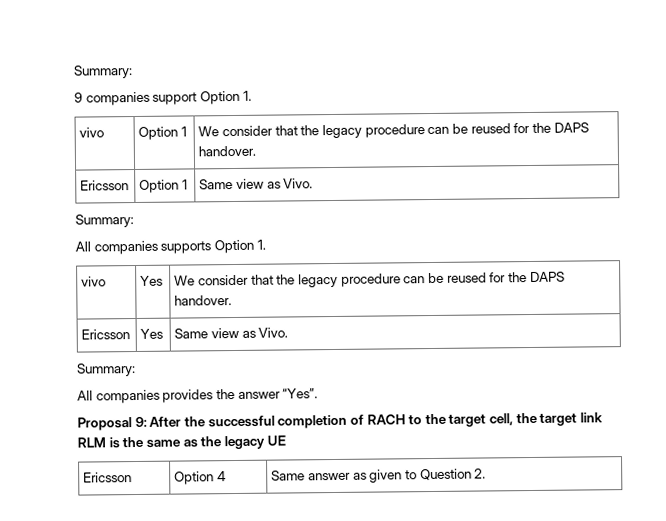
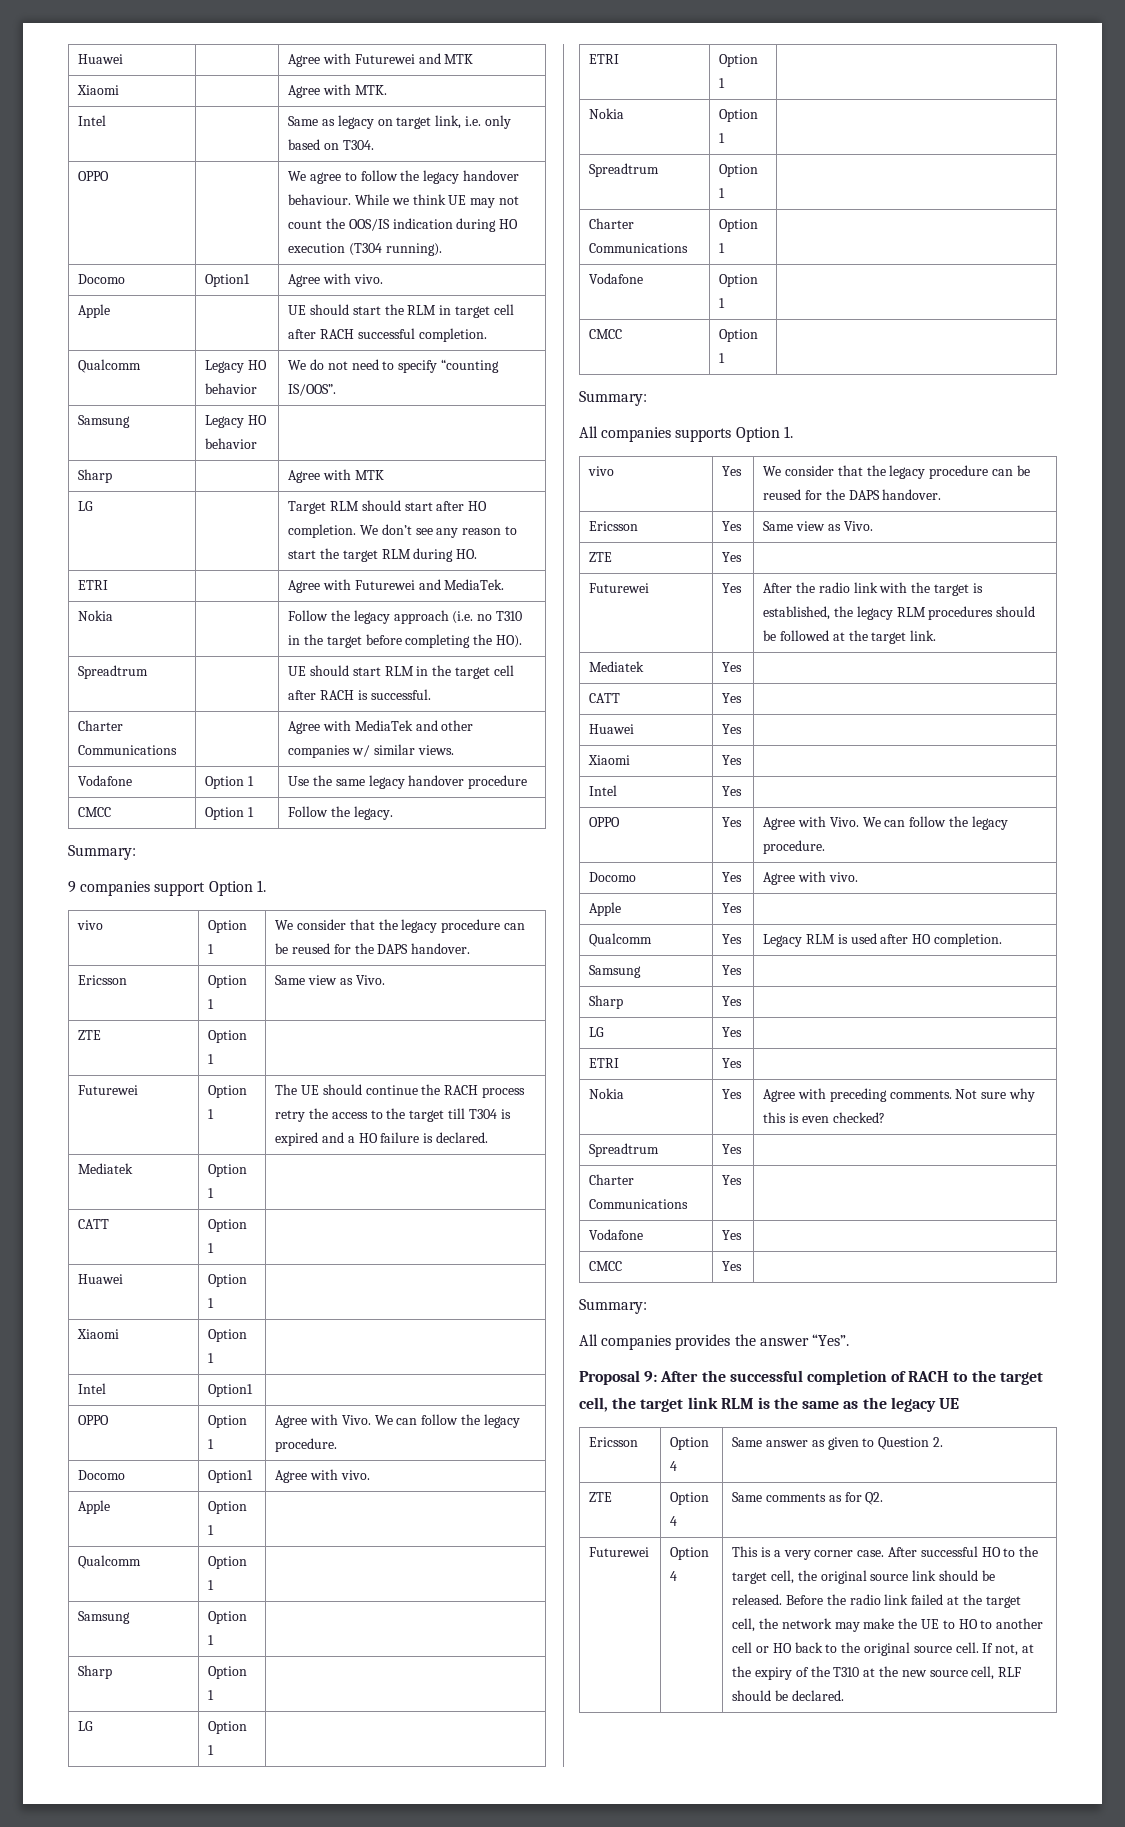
(74, 72) none -> [78,54,124,64] [288,53,474,67] [77,85,120,95] [288,84,387,98] [78,115,107,126] [288,115,511,129] [288,139,374,150] [78,171,110,181] [288,170,520,184] [288,194,520,208] [288,218,519,232] [288,243,442,256] [78,274,126,284] [205,274,251,287] [288,273,383,287] [78,304,111,318] [288,304,514,318] [288,328,487,342] [78,359,142,373] [205,360,268,373] [205,383,258,394] [288,359,500,373] [288,384,337,396] [78,415,131,428] [205,415,268,428] [205,438,258,449] [78,469,113,483] [288,469,384,483] [78,501,94,511] [288,500,488,514] [288,524,518,538] [288,548,478,562] [78,580,109,590] [288,579,505,593] [78,610,114,621] [288,610,523,624] [288,634,523,648] [78,665,149,679] [288,665,514,679] [288,689,431,700] [78,720,124,731] [78,745,178,755] [288,720,474,734] [288,744,454,758] [78,775,133,786] [205,776,255,789] [288,775,528,789] [78,807,112,817] [205,807,255,820] [288,806,393,820] Huawei | | Agree with Futurewei and MTK // Xiaomi | | Agree with MTK. // Intel | | Same as legacy on target link, i.e. only based on T304. // OPPO | | We agree to follow the legacy handover behaviour. While we think UE may not count the OOS/IS indication during HO execution (T304 running). // Docomo | Option1 | Agree with vivo. // Apple | | UE should start the RLM in target cell after RACH successful completion. // Qualcomm | Legacy HO behavior | We do not need to specify “counting IS/OOS”. // Samsung | Legacy HO behavior | // Sharp | | Agree with MTK // LG | | Target RLM should start after HO completion. We don’t see any reason to start the target RLM during HO. // ETRI | | Agree with Futurewei and MediaTek. // Nokia | | Follow the legacy approach (i.e. no T310 in the target before completing the HO). // Spreadtrum | | UE should start RLM in the target cell after RACH is successful. // Charter Communications | | Agree with MediaTek and other companies w/ similar views. // Vodafone | Option 1 | Use the same legacy handover procedure // CMCC | Option 1 | Follow the legacy. //
(314, 183) none -> [78,1030,102,1040] [208,1030,248,1043] [208,1054,215,1064] [78,1085,139,1095] [208,1085,248,1098] [208,1109,215,1119] [275,1084,526,1098] [275,1108,511,1122] [275,1132,489,1146] [78,1163,134,1174] [208,1164,248,1177] [208,1188,215,1198] [78,1219,110,1229] [208,1219,248,1232] [208,1243,215,1253] [78,1274,124,1284] [208,1274,248,1287] [208,1298,215,1308] [77,1329,120,1339] [208,1329,248,1342] [208,1353,215,1363] [78,1383,107,1394] [208,1384,254,1397] [78,1415,110,1425] [208,1415,248,1428] [208,1439,215,1449] [275,1414,520,1428] [275,1438,338,1452] [78,1470,126,1480] [208,1470,254,1483] [275,1469,370,1483] [78,1500,111,1514] [208,1501,248,1514] [208,1525,215,1535] [78,1555,142,1569] [208,1556,248,1569] [208,1580,215,1590] [78,1611,131,1624] [208,1611,248,1624] [208,1635,215,1645] [78,1665,113,1679] [208,1666,248,1679] [208,1690,215,1700] [78,1721,94,1731] [208,1721,248,1734] [208,1745,215,1755] [589,54,620,64] [719,54,759,67] [719,78,726,88] [589,108,625,119] [719,109,759,122] [719,133,726,143] [589,163,660,177] [719,164,759,177] [719,188,726,198] [589,218,635,229] [589,243,689,253] [719,219,759,232] [719,243,726,253] [589,273,644,284] [719,274,759,287] [719,298,726,308] [589,329,623,339] [719,329,759,342] [719,353,726,363] // ZTE | Option 1 | // Futurewei | Option 1 | The UE should continue the RACH process retry the access to the target till T304 is expired and a HO failure is declared. // Mediatek | Option 1 | // CATT | Option 1 | // Huawei | Option 1 | // Xiaomi | Option 1 | // Intel | Option1 | // OPPO | Option 1 | Agree with Vivo. We can follow the legacy procedure. // Docomo | Option1 | Agree with vivo. // Apple | Option 1 | // Qualcomm | Option 1 | // Samsung | Option 1 | // Sharp | Option 1 | // LG | Option 1 | // ETRI | Option 1 | // Nokia | Option 1 | // Spreadtrum | Option 1 | // Charter Communications | Option 1 | // Vodafone | Option 1 | // CMCC | Option 1 |
(289, 332) none -> [589,552,613,562] [722,552,743,562] [589,583,650,593] [722,583,743,593] [763,582,983,596] [763,606,1036,620] [763,630,937,644] [589,661,645,672] [722,662,743,672] [589,693,621,703] [722,693,743,703] [589,724,635,734] [722,724,743,734] [588,755,631,765] [722,755,743,765] [589,785,618,796] [722,786,743,796] [589,817,621,827] [722,817,743,827] [763,816,1008,830] [763,840,826,854] [589,872,637,882] [722,872,743,882] [763,871,858,885] [589,902,622,916] [722,903,743,913] [589,933,653,947] [722,934,743,944] [763,933,1003,947] [589,965,642,978] [722,965,743,975] [589,995,624,1009] [722,996,743,1006] [589,1027,605,1037] [722,1027,743,1037] [589,1058,620,1068] [722,1058,743,1068] [589,1088,625,1099] [722,1089,743,1099] [763,1088,1036,1102] [763,1112,885,1123] [589,1143,660,1157] [722,1144,743,1154] [589,1174,635,1185] [589,1199,689,1209] [722,1175,743,1185] [589,1229,644,1240] [722,1230,743,1240] [589,1261,623,1271] [722,1261,743,1271] // ZTE | Yes | // Futurewei | Yes | After the radio link with the target is established, the legacy RLM procedures should be followed at the target link. // Mediatek | Yes | // CATT | Yes | // Huawei | Yes | // Xiaomi | Yes | // Intel | Yes | // OPPO | Yes | Agree with Vivo. We can follow the legacy procedure. // Docomo | Yes | Agree with vivo. // Apple | Yes | // Qualcomm | Yes | Legacy RLM is used after HO completion. // Samsung | Yes | // Sharp | Yes | // LG | Yes | // ETRI | Yes | // Nokia | Yes | Agree with preceding comments. Not sure why this is even checked? // Spreadtrum | Yes | // Charter Communications | Yes | // Vodafone | Yes | // CMCC | Yes |
(487, 473) none -> [589,1492,613,1502] [670,1492,710,1505] [670,1516,678,1526] [732,1492,884,1505] [589,1547,650,1557] [670,1547,710,1560] [670,1571,678,1581] [732,1546,1039,1560] [732,1570,995,1584] [732,1594,1021,1608] [732,1618,1044,1632] [732,1642,1034,1656] [732,1666,1022,1680] [732,1690,844,1701] // ZTE | Option 4 | Same comments as for Q2. // Futurewei | Option 4 | This is a very corner case. After successful HO to the target cell, the original source link should be released. Before the radio link failed at the target cell, the network may make the UE to HO to another cell or HO back to the original source cell. If not, at the expiry of the T310 at the new source cell, RLF should be declared.

